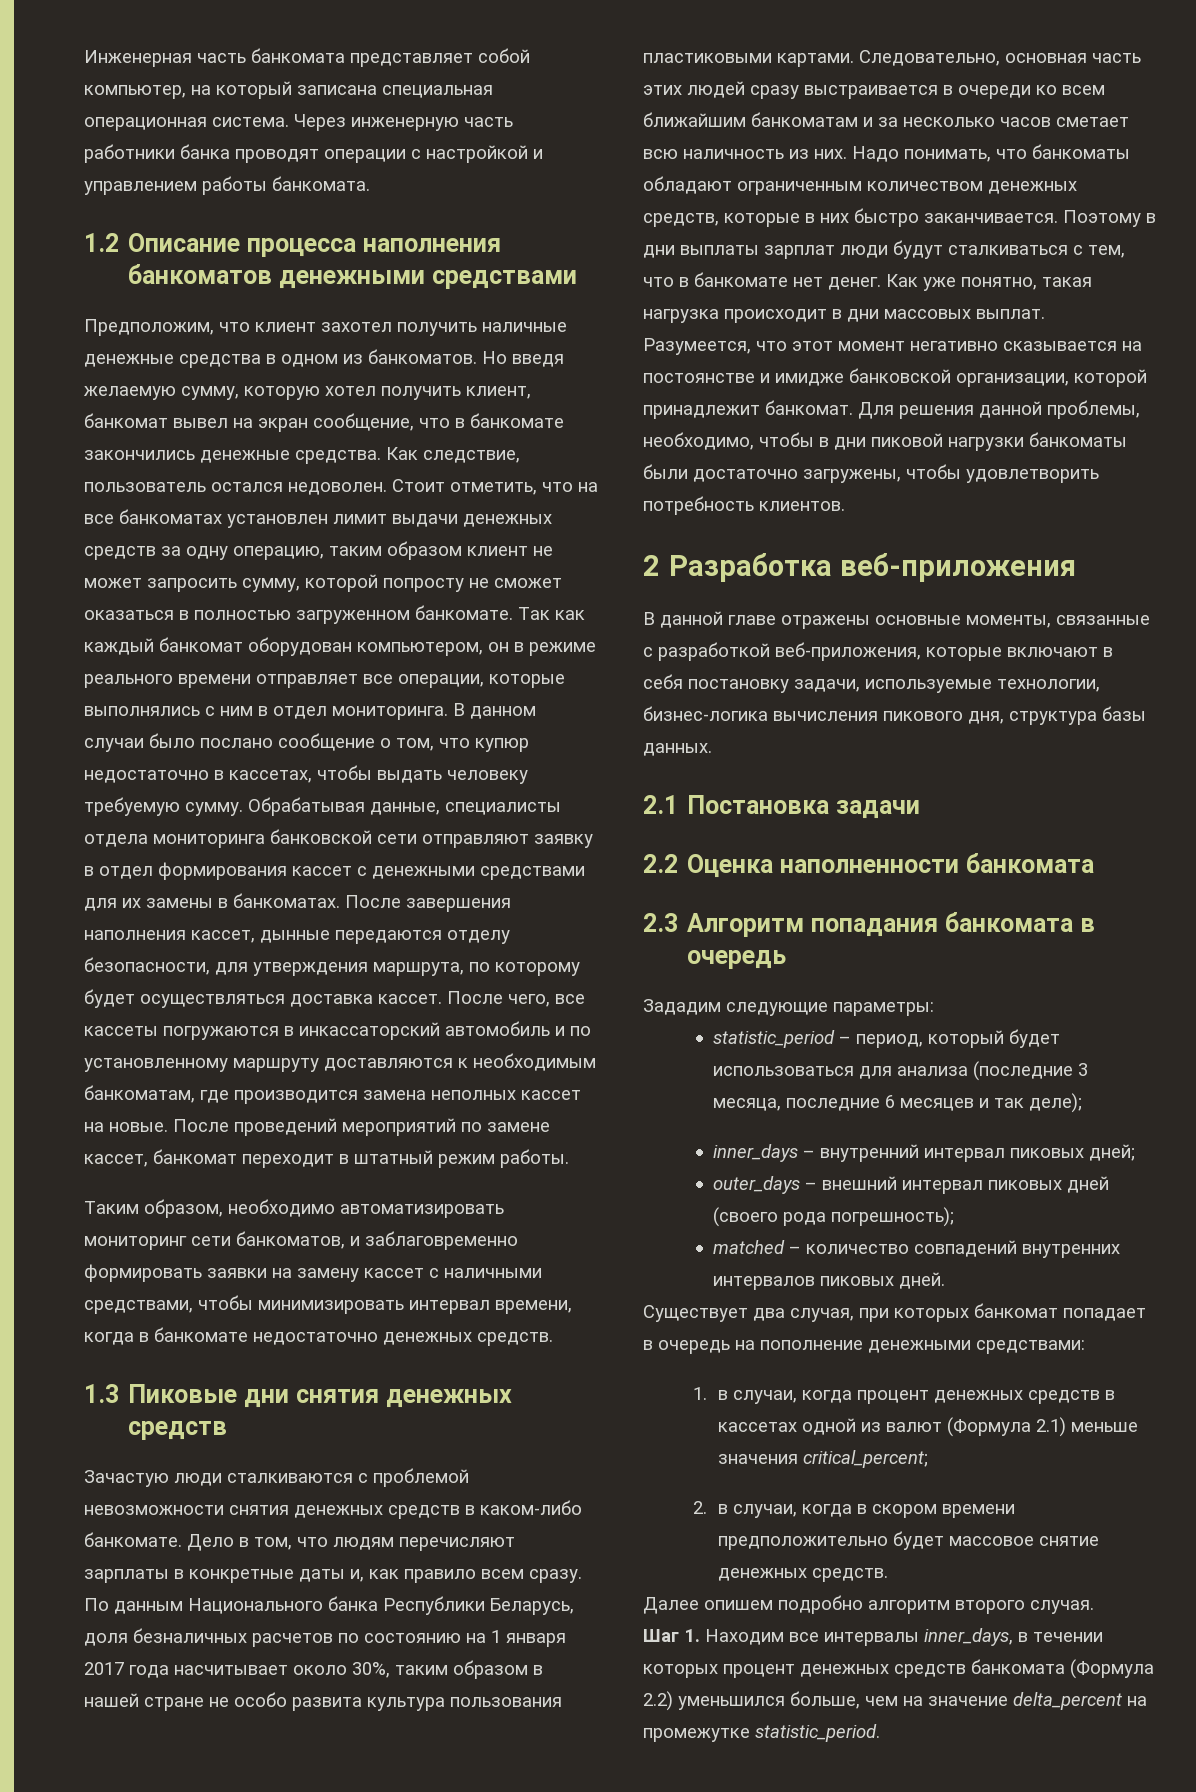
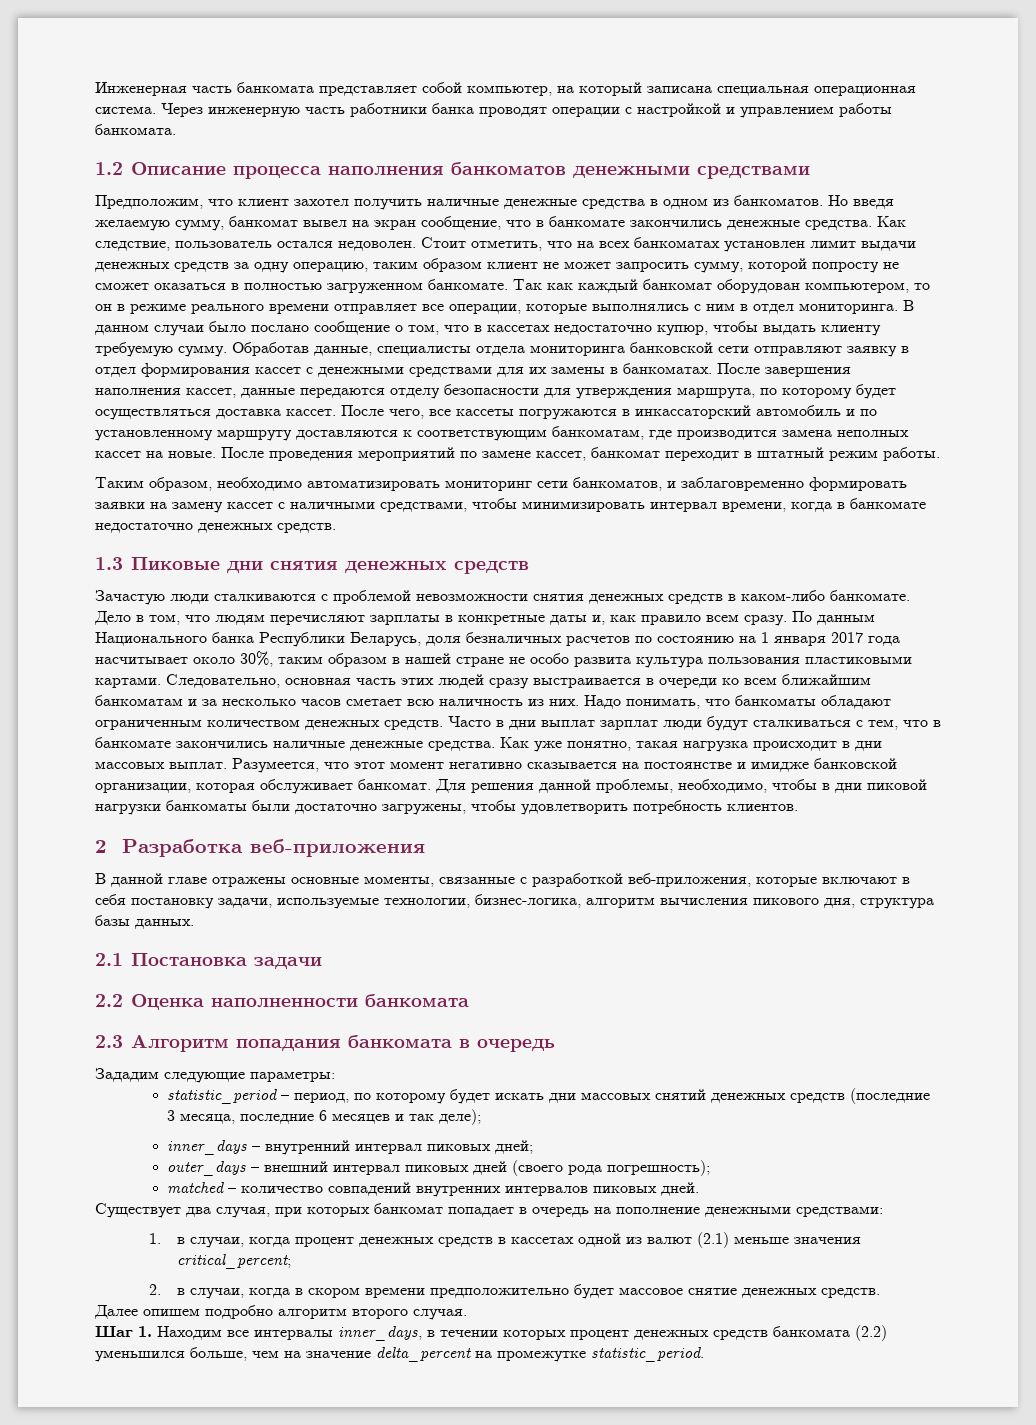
[244,386,531,400] которую хотел получить клиент, -> (224, 225) none
[84,514,114,524] все -> [599,241,630,248] всех
(483, 649) none -> [914,283,930,290] то
[475,738,529,752] [84,770,312,783] купюр недостаточно в кассетах, -> [474,325,708,336] в кассетах недостаточно купюр,
[447,770,528,784] человеку -> [821,325,881,336] клиенту
[248,797,365,816] Обрабатывая -> [232,342,309,356] Обработав
[260,930,330,943] дынные -> [241,388,295,398] данные
[84,957,210,975] безопасности, -> [444,384,539,395] безопасности
[473,1053,596,1071] необходимым -> [417,429,547,441] соответствующим
[234,1118,337,1136] проведений -> [269,451,353,461] проведения
[643,208,1156,227] [643,245,759,258] средств, которые в них быстро заканчивается. Поэтому в дни выплаты -> [384,716,595,730] средств. Часто в дни выплат
[793,277,881,290] нет денег. -> [176,741,495,751] закончились наличные денежные средства.
[1074,369,1147,387] [643,405,760,419] которой принадлежит -> [196,779,353,794] которая обслуживает
[643,706,768,721] бизнес-логика -> [475,894,655,908] бизнес-логика, алгоритм
[928,1029,1061,1048] [713,1066,969,1079] который будет использоваться для анализа -> [353,1089,845,1104] по которому будет искать дни массовых снятий денежных средств
[946,1417,1066,1437] (Формула 2.1) -> [696,1232,729,1248] (2.1)
[1070,1659,1154,1679] [643,1691,673,1711] (Формула 2.2) -> [855,1325,887,1341] (2.2)

